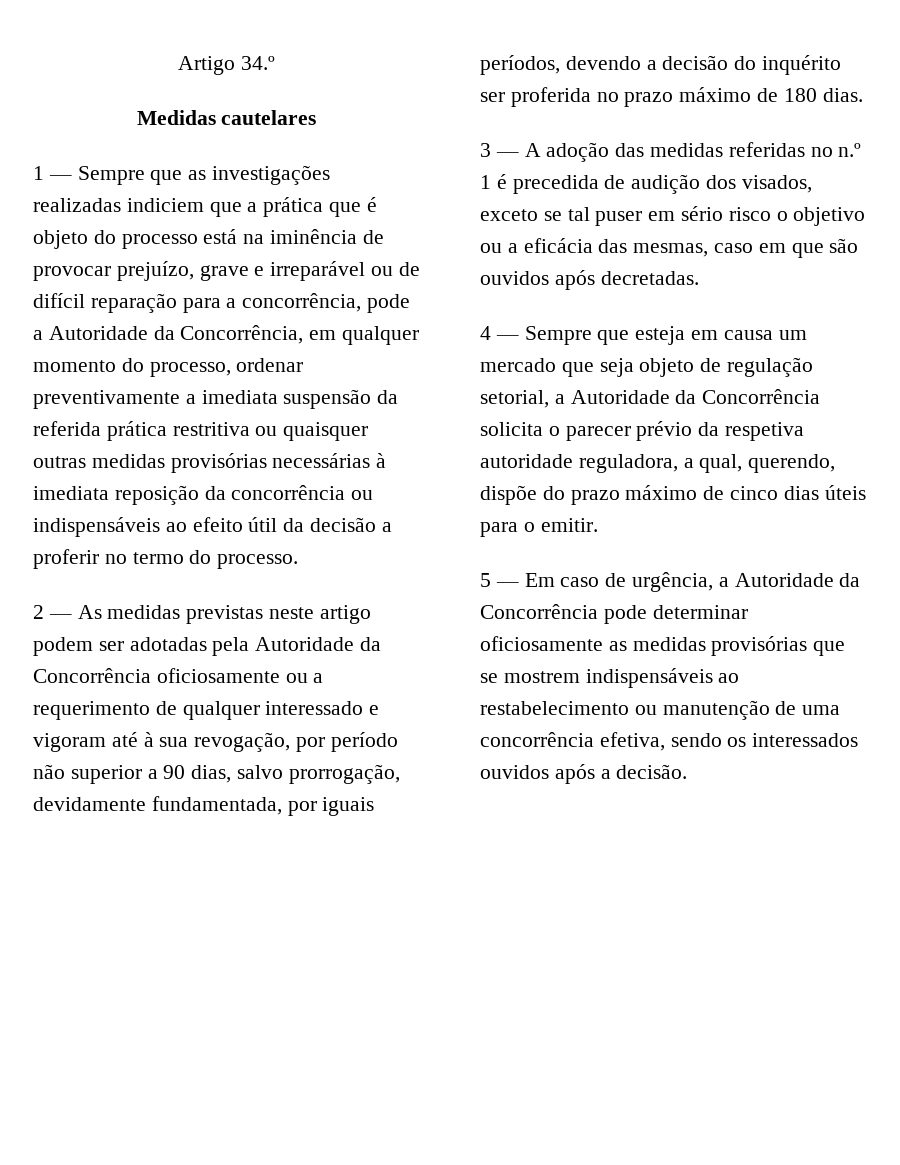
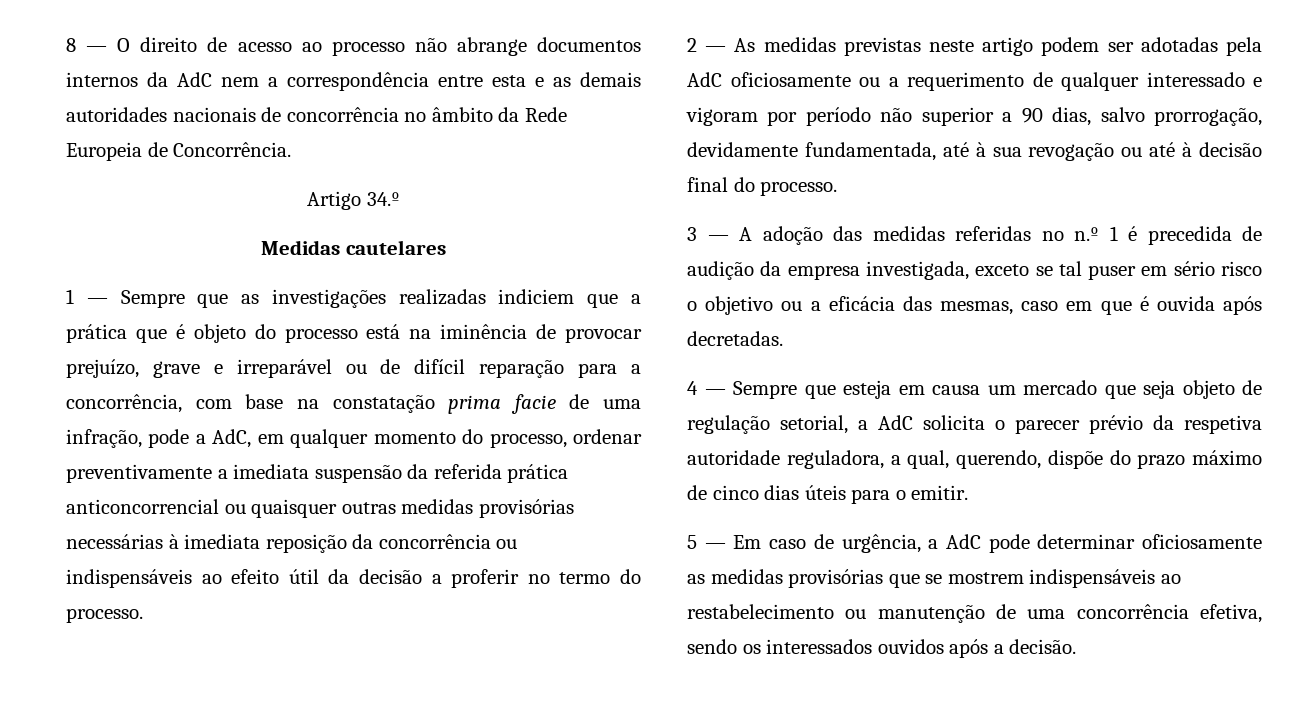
(178, 65) none -> [66,37,641,56] [66,72,641,91] [66,107,567,122] [66,142,292,161] 8 — O direito de acesso ao processo não abrange documentos internos da AdC nem a correspondência entre esta e as demais autoridades nacionais de concorrência no âmbito da Rede Europeia de Concorrência. //
[367,294,411,313] [33,325,304,344] pode a Autoridade da Concorrência, -> [195,394,641,414] [66,429,252,448] com base na constatação prima facie de uma infração, pode a AdC,
[172,422,250,436] restritiva -> [66,499,219,514] anticoncorrencial
[255,637,382,651] [33,668,151,683] Autoridade da Concorrência -> [687,72,722,87] AdC
[111,732,291,752] até à sua revogação, -> (758, 116) none
[287,797,375,816] [480,55,842,75] [480,87,863,107] por iguais períodos, devendo a decisão do inquérito ser proferida no prazo máximo de 180 dias. -> [942,142,1263,161] [687,177,838,196] até à sua revogação ou até à decisão final do processo.
[706,175,812,193] dos visados, -> [760,261,969,280] da empresa investigada,
[829,238,859,253] [480,271,549,285] são ouvidos -> [1139,296,1215,311] é ouvida
[570,389,821,404] Autoridade da Concorrência -> [878,415,913,430] AdC
[734,573,861,587] [480,604,598,619] Autoridade da Concorrência -> [945,534,981,549] AdC

